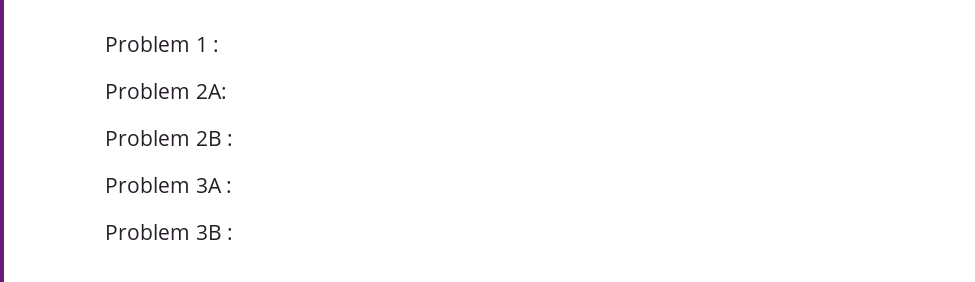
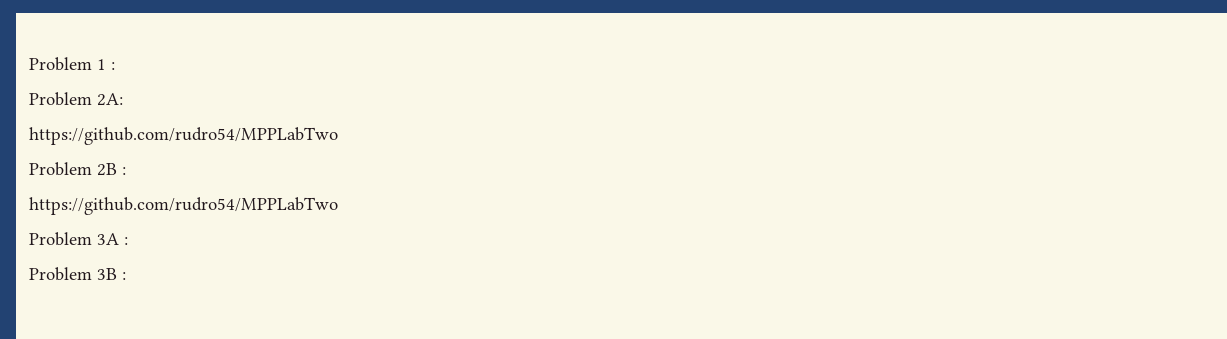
(227, 91) none -> [29,127,338,145] // https://github.com/rudro54/MPPLabTwo
(234, 140) none -> [29,197,338,215] // https://github.com/rudro54/MPPLabTwo

